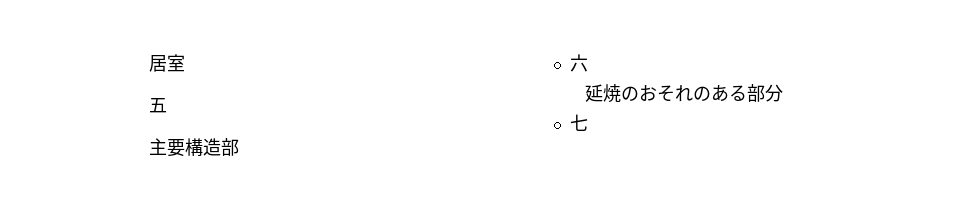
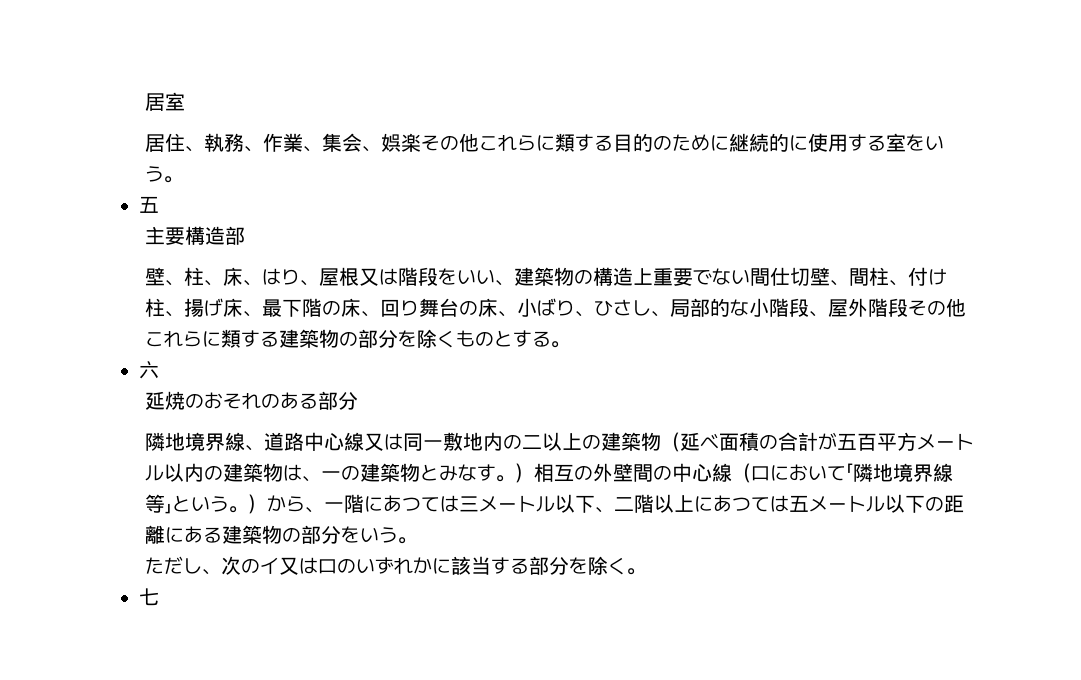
[148,98,167,113] [148,138,239,157] 五 // 主要構造部 -> [144,133,944,152] [144,166,183,183] [139,196,160,213] [144,226,245,245] [144,267,947,286] [144,298,966,317] [144,329,570,348] 居住、執務、作業、集会、娯楽その他これらに類する目的のために継続的に使用する室をいう。 // 五 // 主要構造部 // 壁、柱、床、はり、屋根又は階段をいい、建築物の構造上重要でない間仕切壁、間柱、付け柱、揚げ床、最下階の床、回り舞台の床、小ばり、ひさし、局部的な小階段、屋外階段その他これらに類する建築物の部分を除くものとする。
(783, 93) none -> [144,432,974,452] [144,463,953,483] [144,494,964,514] [144,525,417,544] [144,556,646,575] // 隣地境界線、道路中心線又は同一敷地内の二以上の建築物（延べ面積の合計が五百平方メートル以内の建築物は、一の建築物とみなす。）相互の外壁間の中心線（ロにおいて「隣地境界線等」という。）から、一階にあつては三メートル以下、二階以上にあつては五メートル以下の距離にある建築物の部分をいう。 // ただし、次のイ又はロのいずれかに該当する部分を除く。

